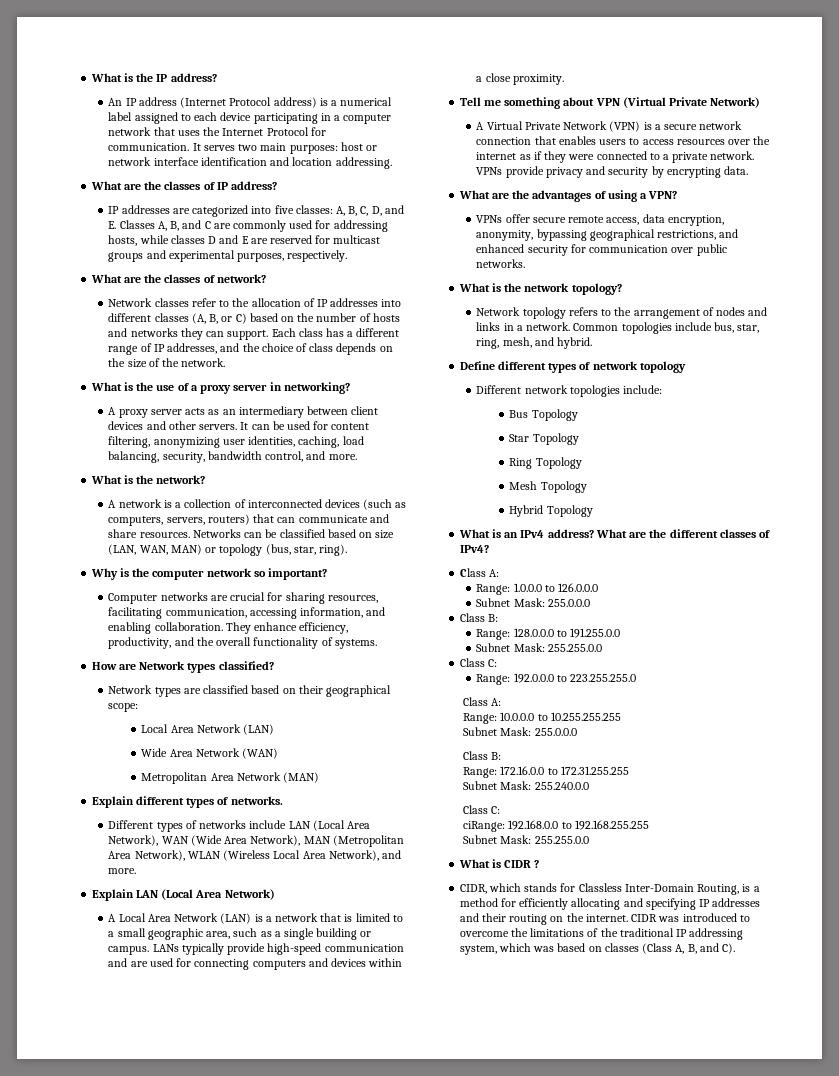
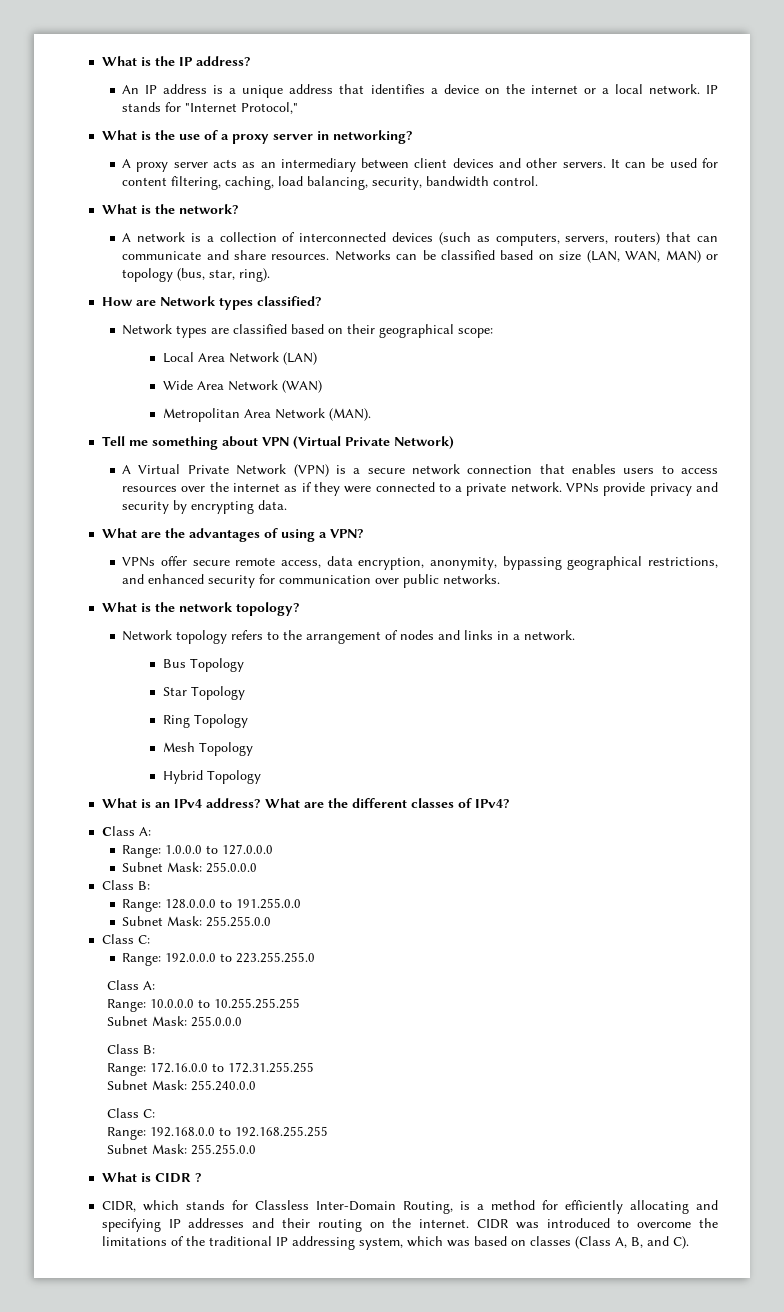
[180,97,393,108] [108,112,392,124] [108,127,326,136] [108,142,377,154] [108,157,392,169] [90,181,278,190] [108,205,404,217] [108,220,388,232] [108,235,381,246] [108,250,348,262] [90,274,266,283] [108,298,402,307] [108,313,400,324] [108,328,400,340] [108,343,393,355] [108,358,226,368] (Internet Protocol address) is a numerical label assigned to each device participating in a computer network that uses the Internet Protocol for communication. It serves two main purposes: host or network interface identification and location addressing. // What are the classes of IP address? // IP addresses are categorized into five classes: A, B, C, D, and E. Classes A, B, and C are commonly used for addressing hosts, while classes D and E are reserved for multicast groups and experimental purposes, respectively. // What are the classes of network? // Network classes refer to the allocation of IP addresses into different classes (A, B, or C) based on the number of hosts and networks they can support. Each class has a different range of IP addresses, and the choice of class depends on the size of the network. -> [213,84,718,98] [122,102,299,114] is a unique address that identifies a device on the internet or a local network. IP stands for "Internet Protocol,"
[153,436,296,448] anonymizing user identities, -> (222, 183) none
[265,451,357,462] control, and more. -> [493,176,539,186] control.
[90,568,328,580] [108,592,378,604] [108,607,386,619] [108,622,349,634] [108,637,377,649] // Why is the computer network so important? // Computer networks are crucial for sharing resources, facilitating communication, accessing information, and enabling collaboration. They enhance efficiency, productivity, and the overall functionality of systems. -> (271, 275) none
[283,772,320,783] [91,796,283,808] [108,820,370,832] [108,835,404,847] [108,850,401,861] [108,868,137,874] [91,889,275,901] [108,913,403,924] [108,928,372,940] [108,943,404,955] [108,958,403,970] [476,73,564,85] (MAN) // Explain different types of networks. // Different types of networks include LAN (Local Area Network), WAN (Wide Area Network), MAN (Metropolitan Area Network), WLAN (Wireless Local Area Network), and more. // Explain LAN (Local Area Network) // A Local Area Network (LAN) is a network that is limited to a small geographic area, such as a single building or campus. LANs typically provide high-speed communication and are used for connecting computers and devices within a close proximity. -> [328,408,371,421] (MAN).
[573,322,760,334] [476,337,593,349] [459,361,686,373] [476,385,663,397] Common topologies include bus, star, ring, mesh, and hybrid. // Define different types of network topology // Different network topologies include: -> (576, 635) none
[558,583,599,592] 126.0.0.0 -> [222,844,274,855] 127.0.0.0
[463,821,506,832] ciRange: -> [106,1127,146,1140] Range:

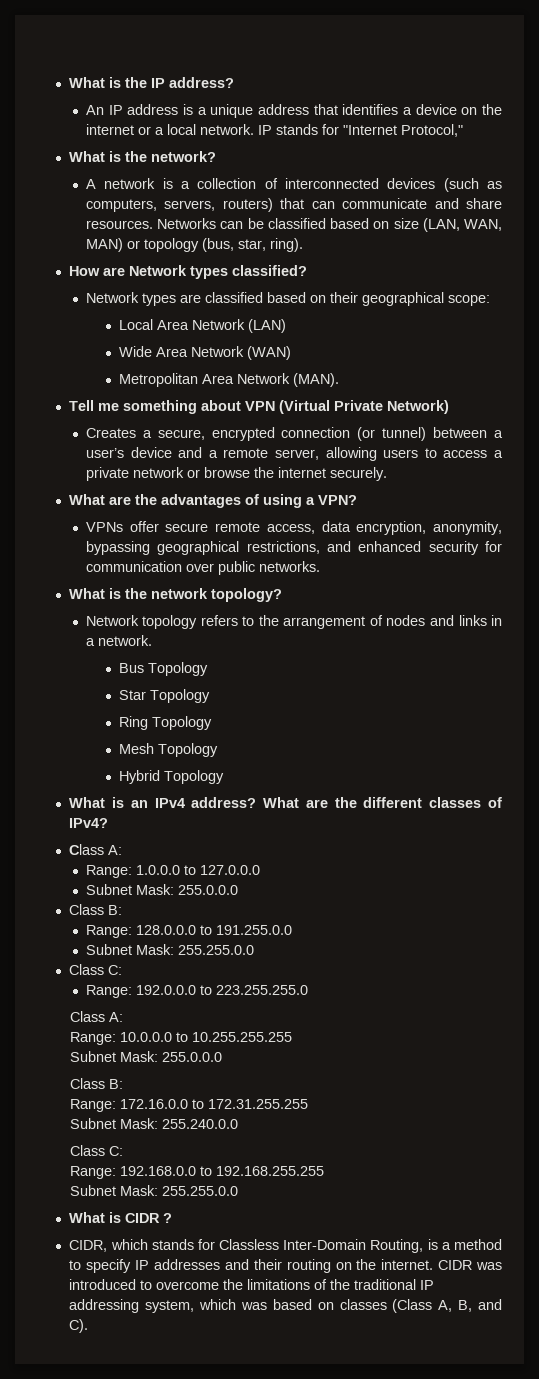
[101,130,413,144] [122,158,718,172] [122,176,539,190] // What is the use of a proxy server in networking? // A proxy server acts as an intermediary between client devices and other servers. It can be used for content filtering, caching, load balancing, security, bandwidth control. -> (463, 130) none
[122,464,718,477] [122,482,718,496] [122,500,288,514] A Virtual Private Network (VPN) is a secure network connection that enables users to access resources over the internet as if they were connected to a private network. VPNs provide privacy and security by encrypting data. -> [85,427,503,441] [85,447,503,461] [85,467,387,481] Creates a secure, encrypted connection (or tunnel) between a user’s device and a remote server, allowing users to access a private network or browse the internet securely.
[541,1200,719,1214] [101,1218,161,1232] for efficiently allocating and specifying -> [69,1259,132,1273] to specify

